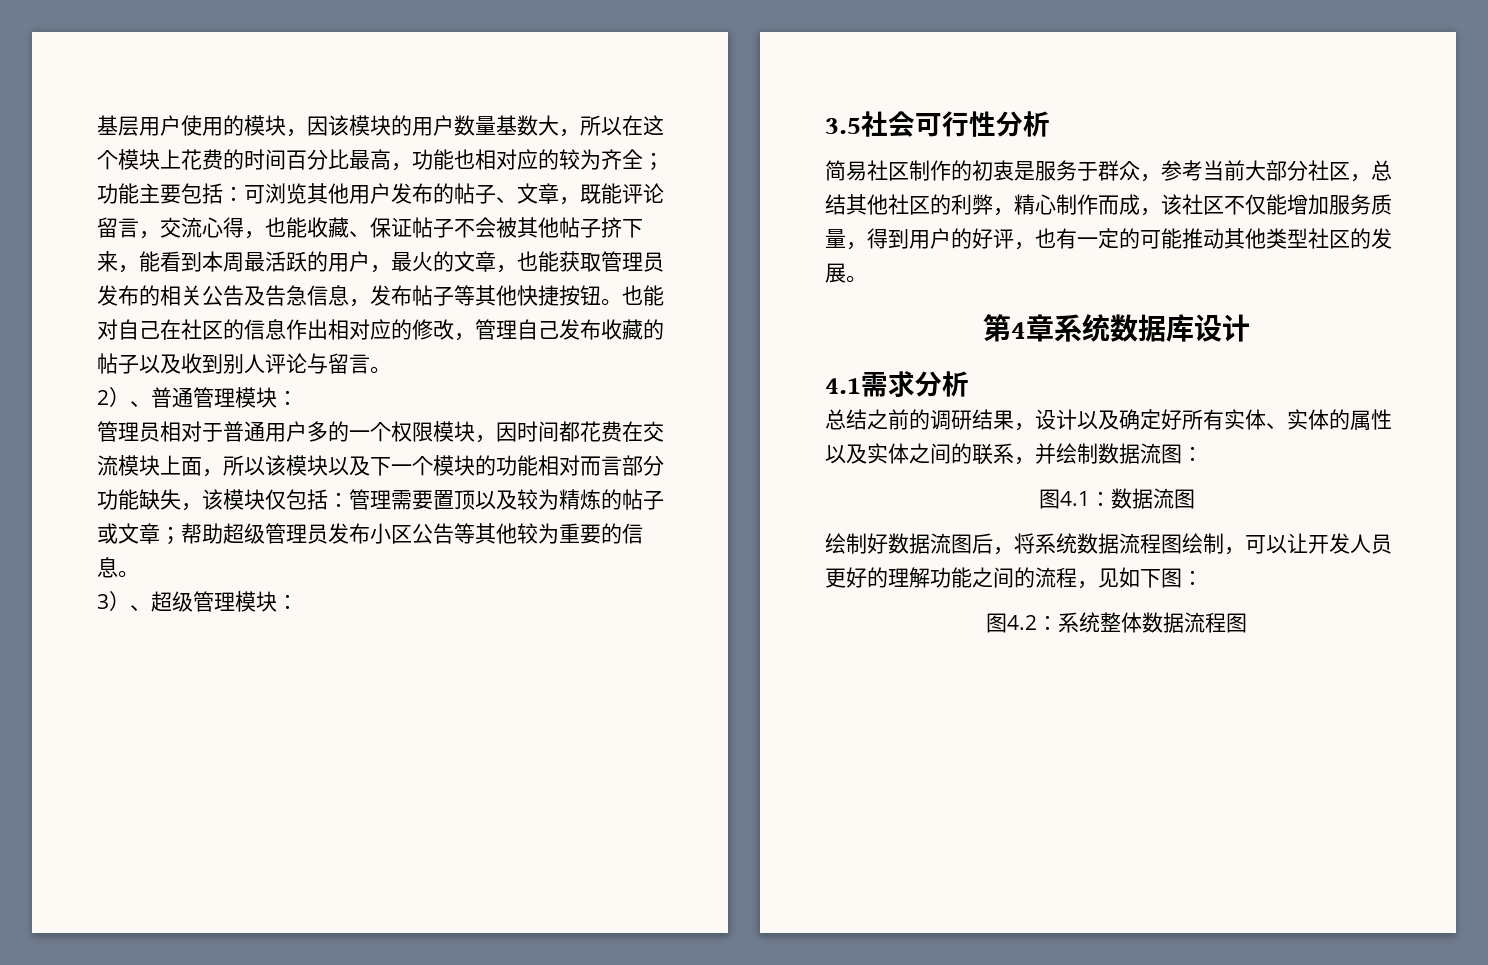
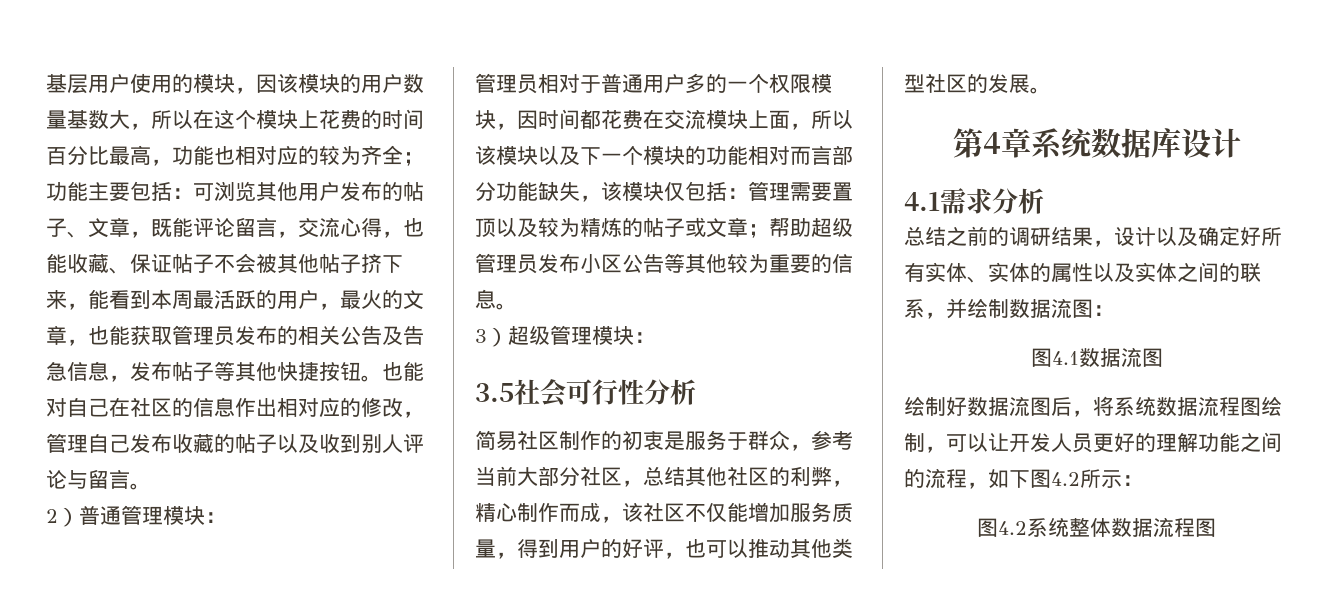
[130,401,151,407] 、 -> (79, 517) none
[130,605,151,611] 、 -> (508, 337) none
[1056,228,1182,249] 有一定的可能 -> [706,539,748,558] 可以
[1089,491,1111,506] ： -> (1079, 358) none
[1098,567,1182,588] 见如下图 -> [988,469,1122,488] 如下图4.2所示
[1037,615,1058,630] ： -> (1027, 528) none

